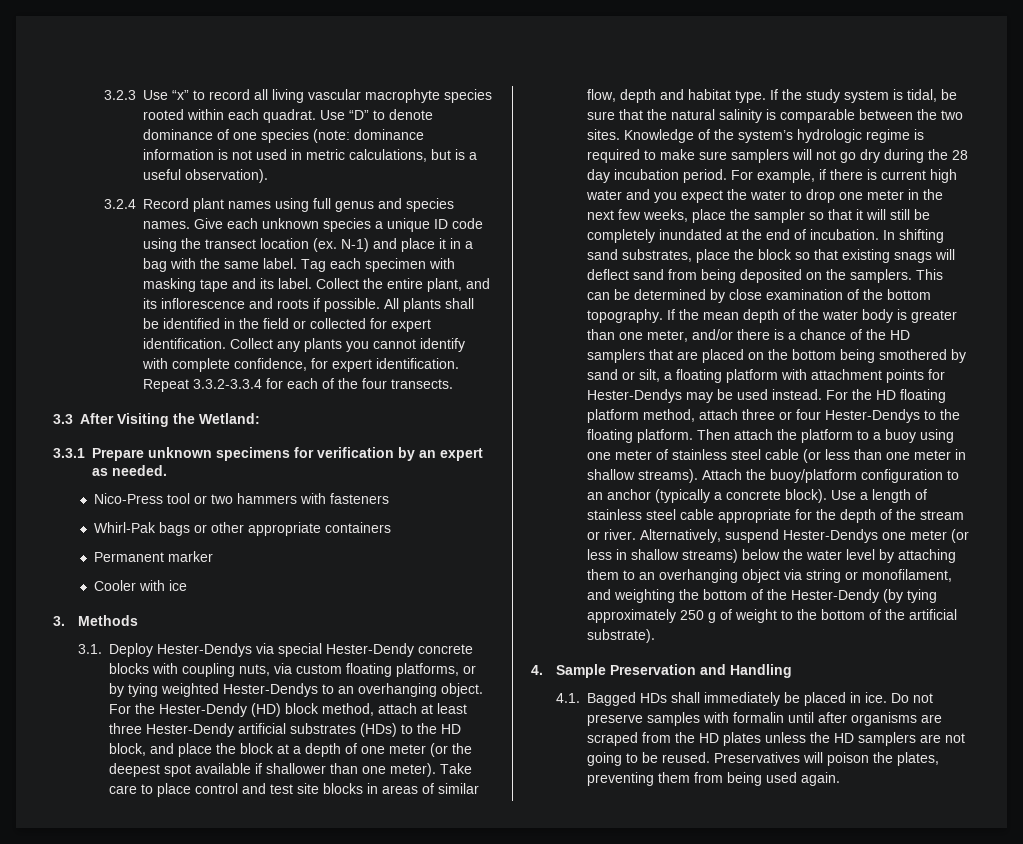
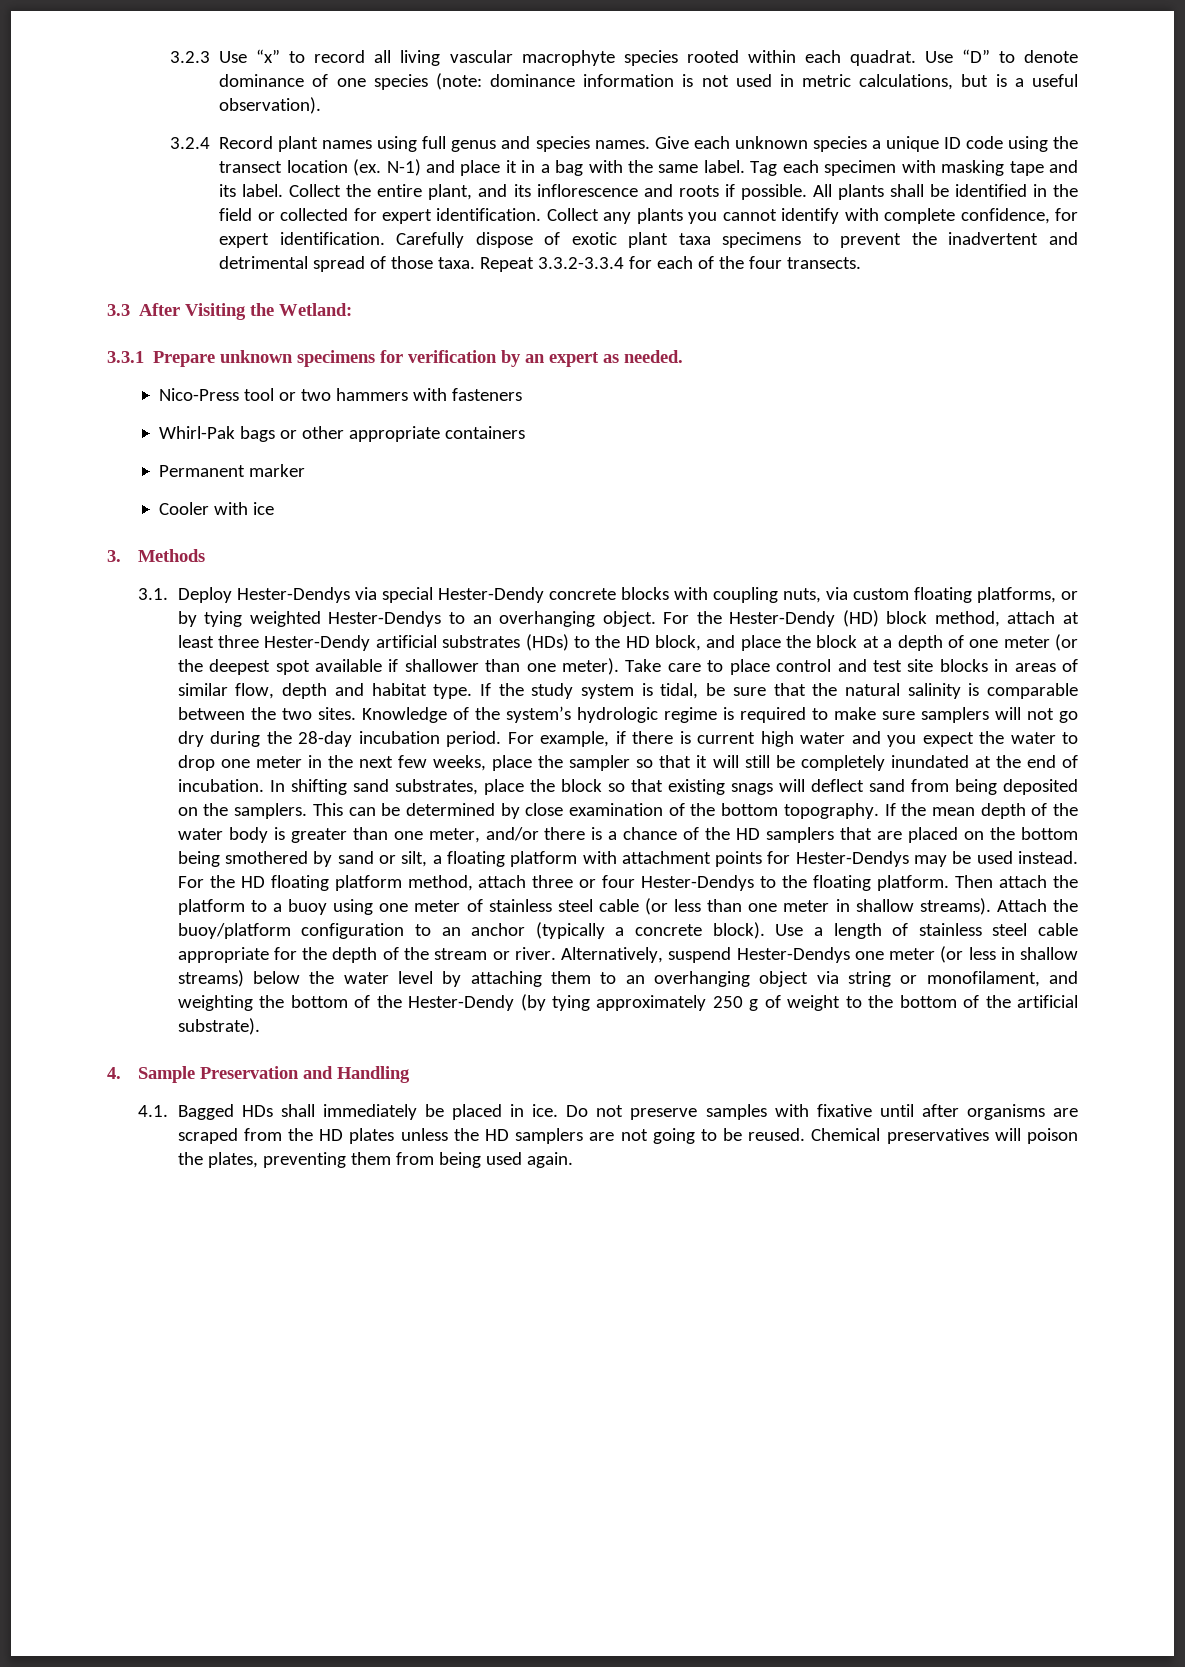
(459, 363) none -> [396,232,1078,248] [219,256,476,272] Carefully dispose of exotic plant taxa specimens to prevent the inadvertent and detrimental spread of those taxa.
[952,150,969,160] [587,169,611,183] 28 day -> [298,731,353,747] 28-day
[733,712,785,723] formalin -> [816,1104,872,1117] fixative
[714,752,801,763] Preservatives -> [811,1128,989,1144] Chemical preservatives

